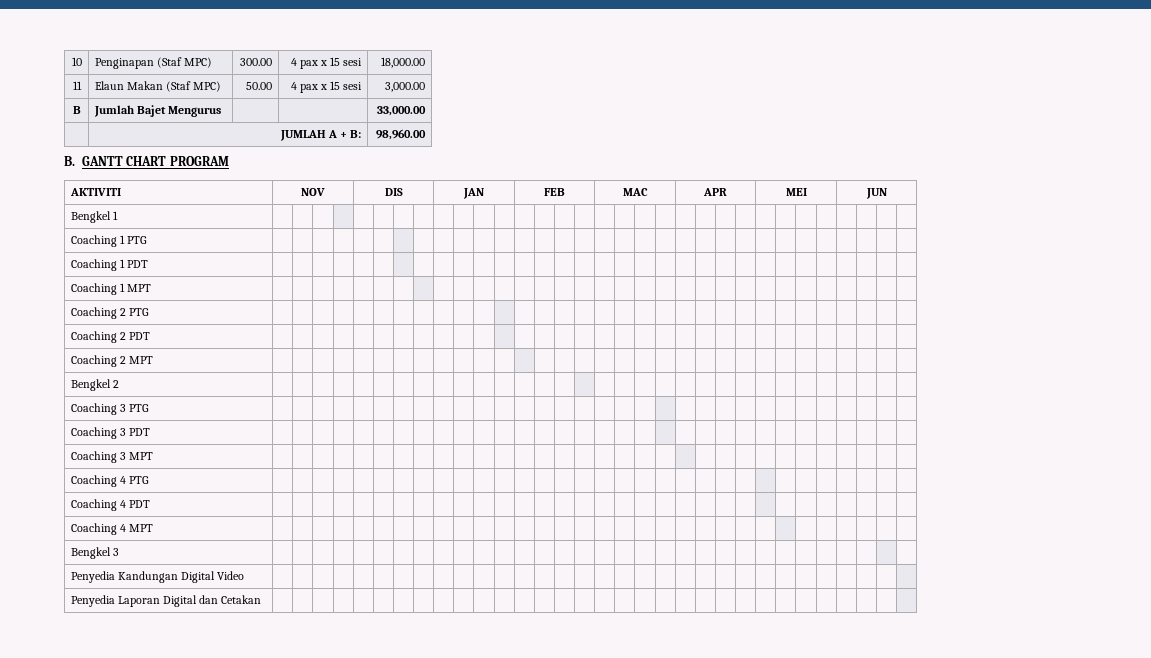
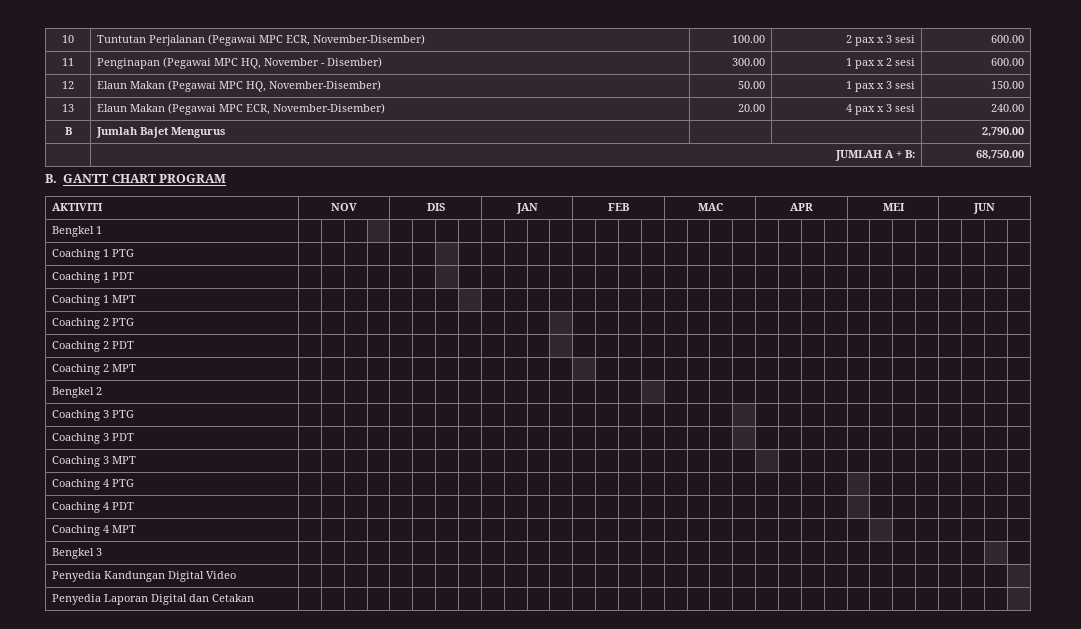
[94,57,213,69] [240,58,273,66] [290,57,363,69] [381,57,426,68] [72,81,82,90] [94,81,222,92] [246,82,273,90] [290,81,363,93] [385,82,426,92] Penginapan (Staf MPC) | 300.00 | 4 pax x 15 sesi | 18,000.00 // 11 | Elaun Makan (Staf MPC) | 50.00 | 4 pax x 15 sesi | 3,000.00 -> [96,34,425,46] [732,35,766,43] [846,35,916,46] [991,35,1025,43] [62,58,74,66] [96,57,382,69] [732,58,766,66] [846,58,916,69] [991,58,1025,66] [62,81,74,89] [96,80,381,92] [738,81,766,89] [846,81,916,92] [991,81,1025,89] [62,104,74,112] [96,103,385,115] [738,104,766,112] [846,104,916,115] [991,104,1025,112] Tuntutan Perjalanan (Pegawai MPC ECR, November-Disember) | 100.00 | 2 pax x 3 sesi | 600.00 // 11 | Penginapan (Pegawai MPC HQ, November - Disember) | 300.00 | 1 pax x 2 sesi | 600.00 // 12 | Elaun Makan (Pegawai MPC HQ, November-Disember) | 50.00 | 1 pax x 3 sesi | 150.00 // 13 | Elaun Makan (Pegawai MPC ECR, November-Disember) | 20.00 | 4 pax x 3 sesi | 240.00
[377,106,427,116] 33,000.00 -> [982,127,1025,137] 2,790.00
[376,129,427,140] 98,960.00 -> [976,150,1025,160] 68,750.00

